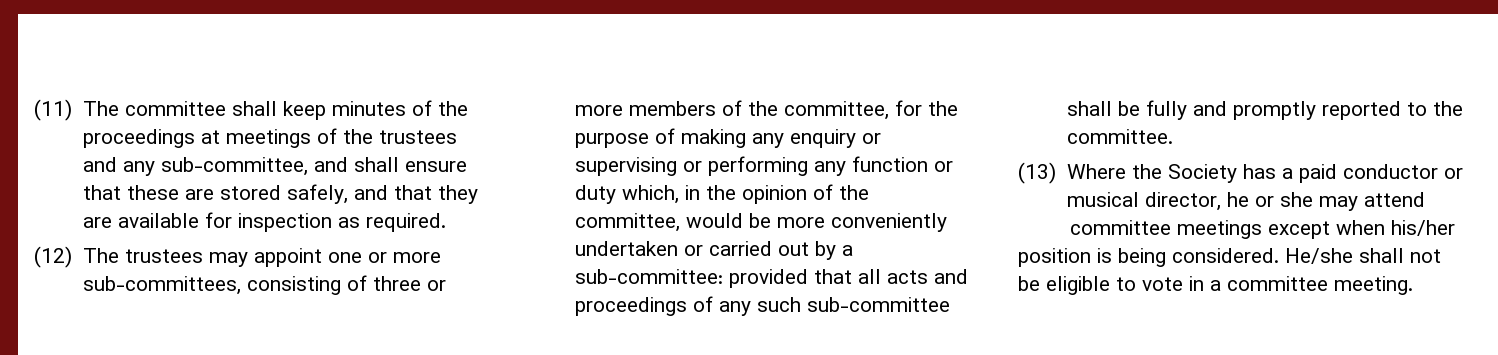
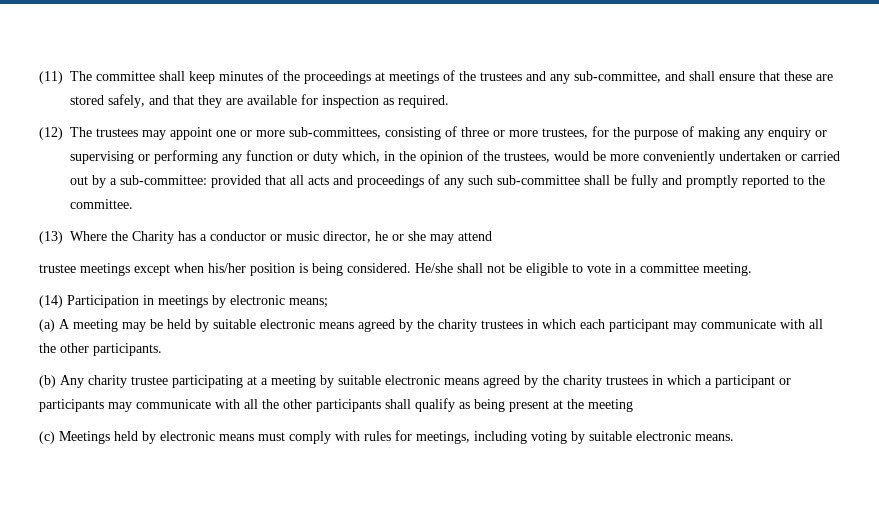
[628,100,889,120] members of the committee, -> [542,128,588,139] trustees,
[574,213,680,232] committee, -> [504,152,550,163] trustees,
[1167,164,1237,183] Society -> [132,231,174,244] Charity
[1298,164,1337,183] paid -> (207, 237) none
[1066,192,1139,207] musical -> [286,231,319,241] music
[1069,220,1171,235] committee -> [39,264,76,273] trustee
(1413, 285) none -> [39,295,328,308] [39,319,823,332] [39,343,162,356] [39,375,791,388] [39,398,633,412] [39,430,734,444] // (14) Participation in meetings by electronic means; // (a) A meeting may be held by suitable electronic means agreed by the charity trustees in which each participant may communicate with all the other participants. // (b) Any charity trustee participating at a meeting by suitable electronic means agreed by the charity trustees in which a participant or participants may communicate with all the other participants shall qualify as being present at the meeting // (c) Meetings held by electronic means must comply with rules for meetings, including voting by suitable electronic means.

